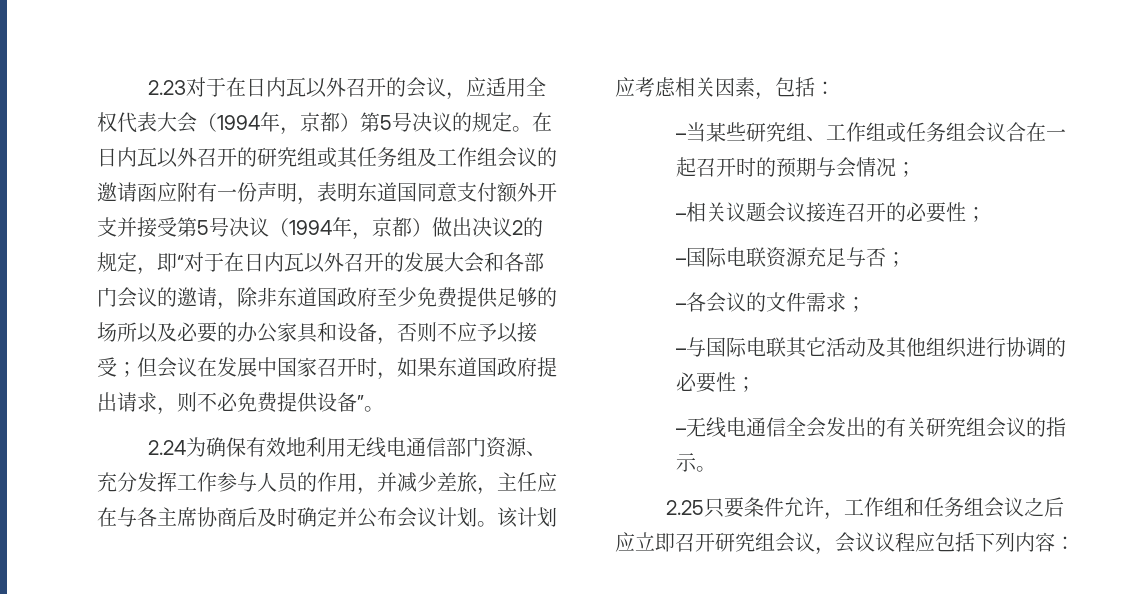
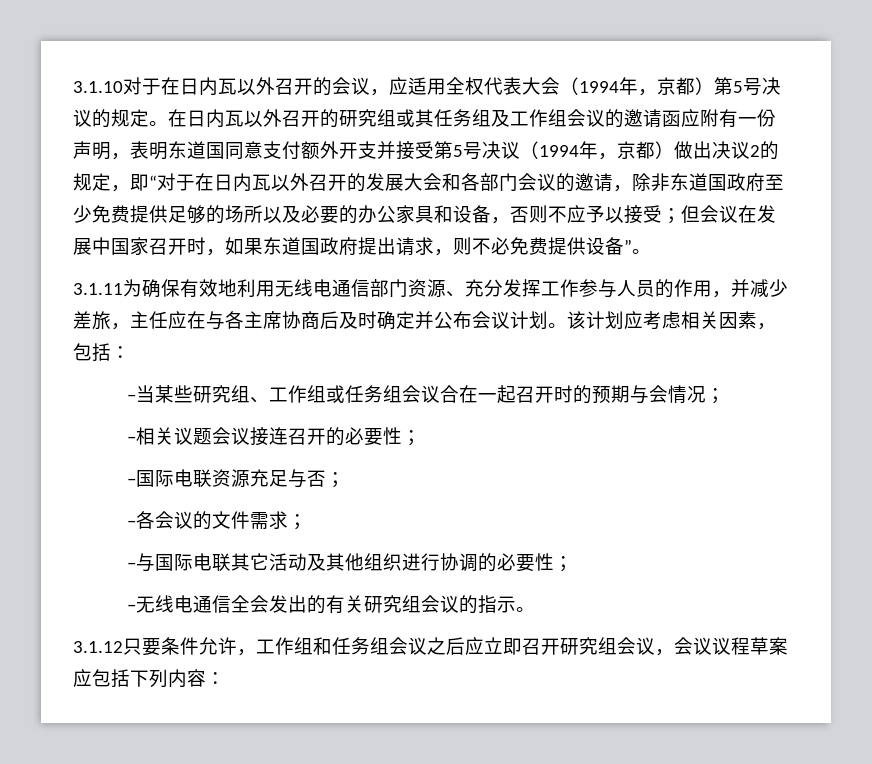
[148,80,187,95] 2.23 -> [73,81,123,93] 3.1.10
[148,440,187,455] 2.24 -> [73,283,123,295] 3.1.11
[666,500,705,515] 2.25 -> [73,641,123,653] 3.1.12
(915, 542) none -> [750,637,788,655] 草案

